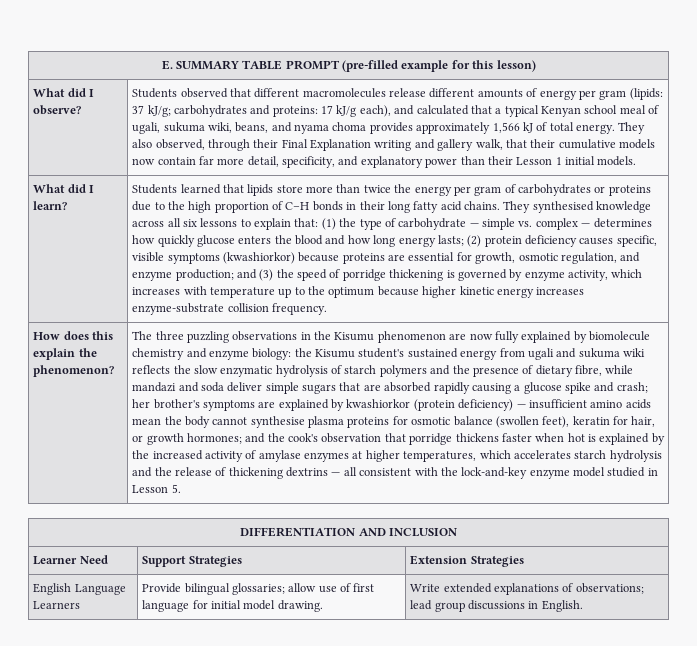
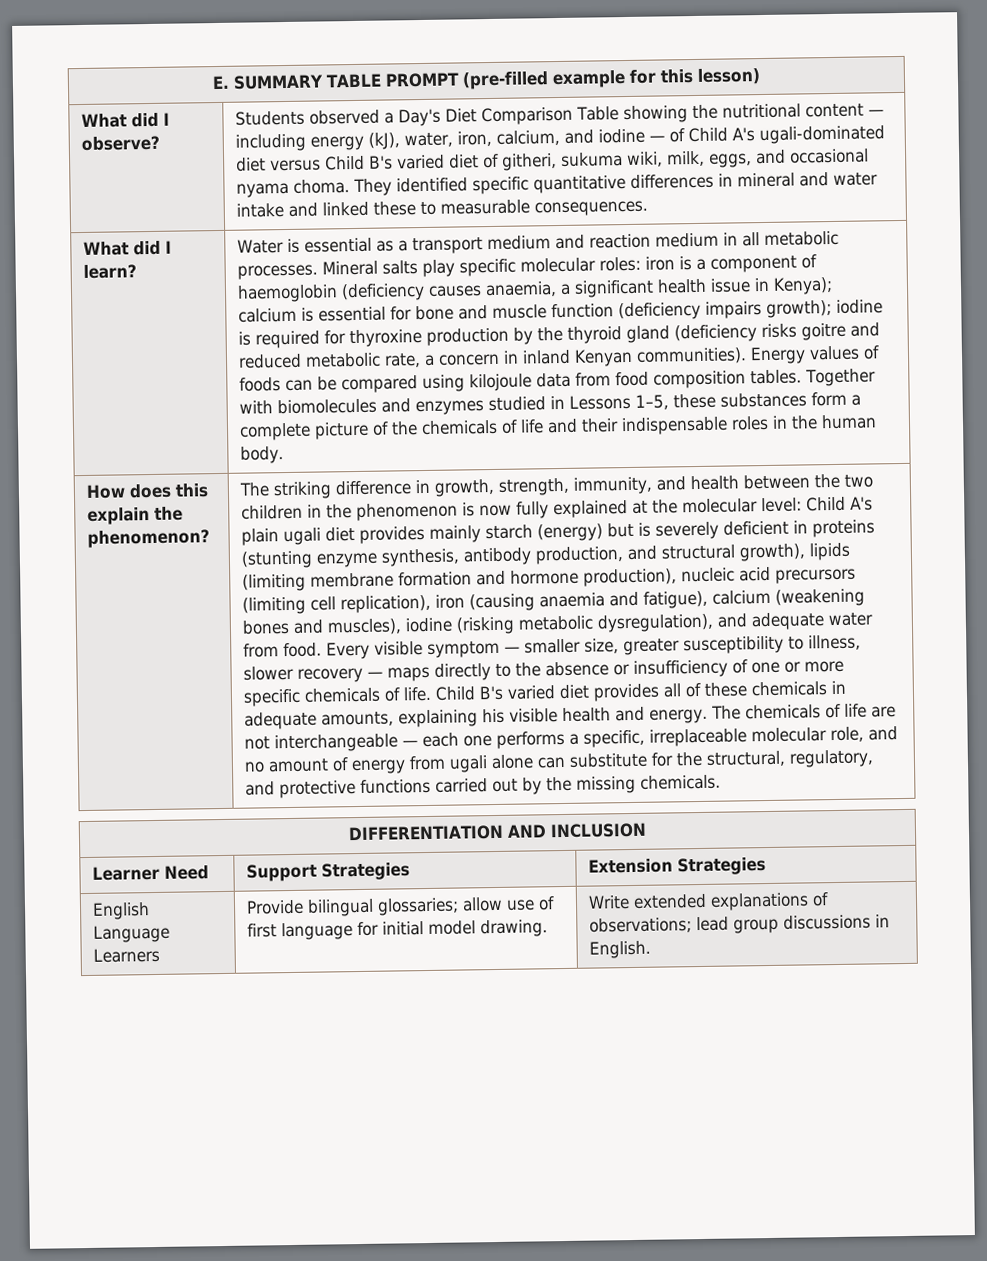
[229,88,663,100] [132,105,660,117] [132,122,646,134] [132,139,656,151] [132,156,637,168] [33,184,94,193] [33,201,68,210] [132,184,651,196] [132,201,652,213] [132,218,652,230] [132,235,657,247] [132,252,641,264] [132,269,643,281] [132,286,585,298] [132,303,327,315] that different macromolecules release different amounts of energy per gram (lipids: 37 kJ/g; carbohydrates and proteins: 17 kJ/g each), and calculated that a typical Kenyan school meal of ugali, sukuma wiki, beans, and nyama choma provides approximately 1,566 kJ of total energy. They also observed, through their Final Explanation writing and gallery walk, that their cumulative models now contain far more detail, specificity, and explanatory power than their Lesson 1 initial models. // What did I learn? | Students learned that lipids store more than twice the energy per gram of carbohydrates or proteins due to the high proportion of C–H bonds in their long fatty acid chains. They synthesised knowledge across all six lessons to explain that: (1) the type of carbohydrate — simple vs. complex — determines how quickly glucose enters the blood and how long energy lasts; (2) protein deficiency causes specific, visible symptoms (kwashiorkor) because proteins are essential for growth, osmotic regulation, and enzyme production; and (3) the speed of porridge thickening is governed by enzyme activity, which increases with temperature up to the optimum because higher kinetic energy increases enzyme-substrate collision frequency. -> [384,103,885,127] [235,125,886,152] [236,148,870,172] [236,172,879,198] [236,199,649,218] [83,240,173,256] [83,264,138,279] [237,230,840,255] [237,254,818,280] [237,276,834,303] [238,299,884,323] [238,322,881,349] [238,345,881,369] [239,368,877,394] [239,391,862,416] [239,414,878,441] [240,446,285,464] a Day's Diet Comparison Table showing the nutritional content — including energy (kJ), water, iron, calcium, and iodine — of Child A's ugali-dominated diet versus Child B's varied diet of githeri, sukuma wiki, milk, eggs, and occasional nyama choma. They identified specific quantitative differences in mineral and water intake and linked these to measurable consequences. // What did I learn? | Water is essential as a transport medium and reaction medium in all metabolic processes. Mineral salts play specific molecular roles: iron is a component of haemoglobin (deficiency causes anaemia, a significant health issue in Kenya); calcium is essential for bone and muscle function (deficiency impairs growth); iodine is required for thyroxine production by the thyroid gland (deficiency risks goitre and reduced metabolic rate, a concern in inland Kenyan communities). Energy values of foods can be compared using kilojoule data from food composition tables. Together with biomolecules and enzymes studied in Lessons 1–5, these substances form a complete picture of the chemicals of life and their indispensable roles in the human body.
[155,331,651,343] [132,348,646,360] [132,365,634,377] [132,382,648,394] [132,399,651,411] [132,416,656,428] [132,433,665,445] [132,450,662,462] [132,467,658,479] [132,484,181,493] three puzzling observations in the Kisumu phenomenon are now fully explained by biomolecule chemistry and enzyme biology: the Kisumu student's sustained energy from ugali and sukuma wiki reflects the slow enzymatic hydrolysis of starch polymers and the presence of dietary fibre, while mandazi and soda deliver simple sugars that are absorbed rapidly causing a glucose spike and crash; her brother's symptoms are explained by kwashiorkor (protein deficiency) — insufficient amino acids mean the body cannot synthesise plasma proteins for osmotic balance (swollen feet), keratin for hair, or growth hormones; and the cook's observation that porridge thickens faster when hot is explained by the increased activity of amylase enzymes at higher temperatures, which accelerates starch hydrolysis and the release of thickening dextrins — all consistent with the lock-and-key enzyme model studied in Lesson 5. -> [273,473,874,500] [241,496,874,521] [241,519,876,546] [241,542,852,569] [242,566,857,592] [242,588,866,615] [242,612,874,636] [243,634,862,660] [243,659,845,683] [243,680,847,707] [244,703,897,730] [244,726,899,753] [244,749,875,775] [245,774,722,799] striking difference in growth, strength, immunity, and health between the two children in the phenomenon is now fully explained at the molecular level: Child A's plain ugali diet provides mainly starch (energy) but is severely deficient in proteins (stunting enzyme synthesis, antibody production, and structural growth), lipids (limiting membrane formation and hormone production), nucleic acid precursors (limiting cell replication), iron (causing anaemia and fatigue), calcium (weakening bones and muscles), iodine (risking metabolic dysregulation), and adequate water from food. Every visible symptom — smaller size, greater susceptibility to illness, slower recovery — maps directly to the absence or insufficiency of one or more specific chemicals of life. Child B's varied diet provides all of these chemicals in adequate amounts, explaining his visible health and energy. The chemicals of life are not interchangeable — each one performs a specific, irreplaceable molecular role, and no amount of energy from ugali alone can substitute for the structural, regulatory, and protective functions carried out by the missing chemicals.

